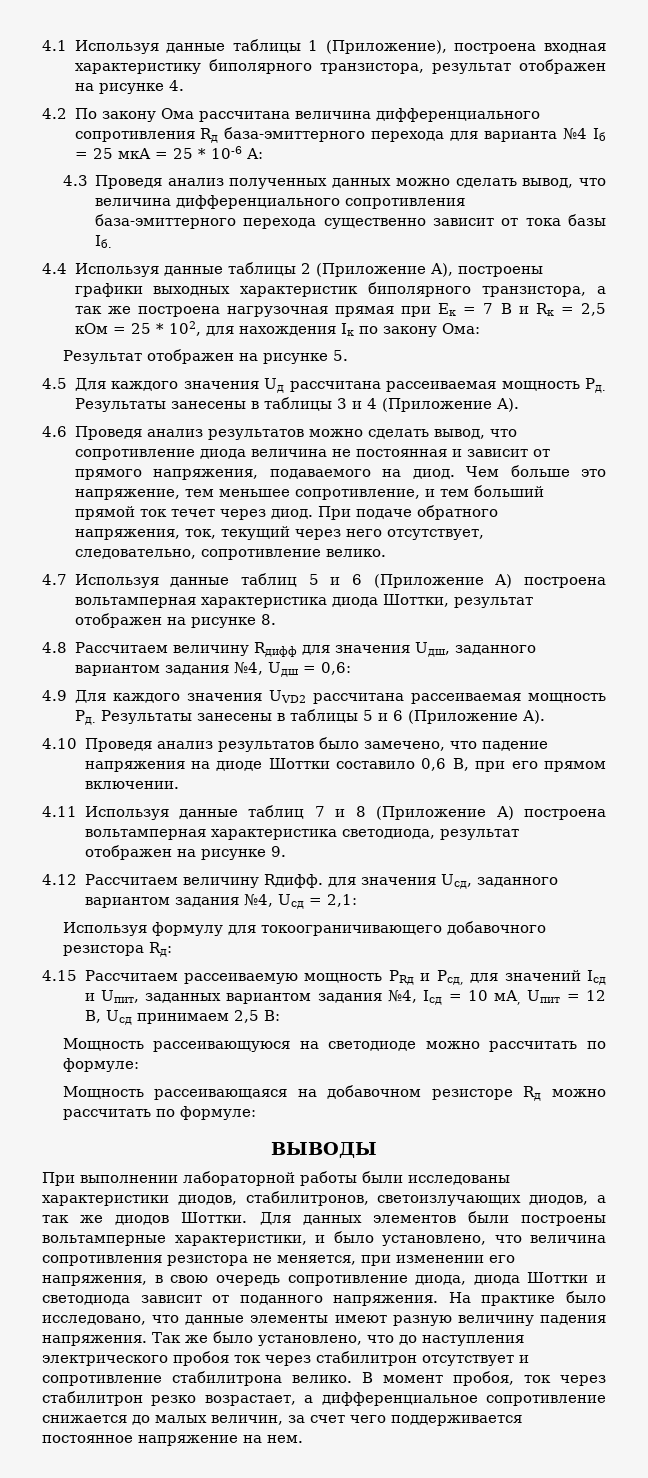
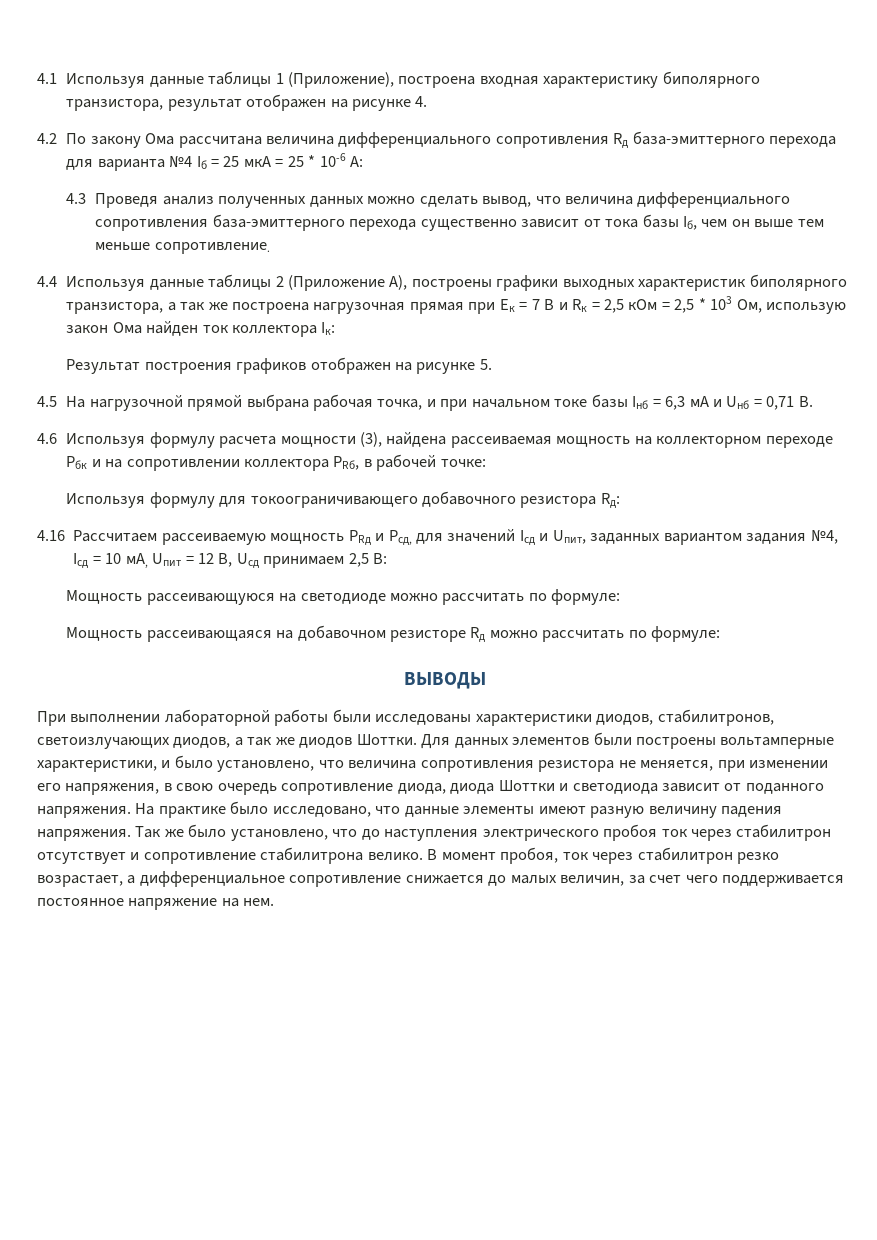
[95,235,113,248] Iб. -> [683,216,824,230] [95,242,270,254] Iб, чем он выше тем меньше сопротивление.
[130,321,480,337] 25 * 102, для нахождения Iк по закону Ома: -> [674,296,847,314] [66,321,336,337] 2,5 * 103 Ом, использую закон Ома найден ток коллектора Iк:
(142, 357) none -> [144,358,307,374] построения графиков
[74,378,606,393] [74,397,519,412] [42,426,517,440] [74,449,550,460] [74,465,606,480] [74,485,544,500] [74,505,498,520] [74,526,484,540] [74,549,386,560] [42,573,606,588] [74,594,533,608] [74,613,276,628] [42,642,536,657] [74,662,351,677] [42,690,606,704] [74,709,545,725] [42,737,548,752] [84,758,607,772] [84,781,179,789] [42,805,606,820] [84,829,519,840] [84,845,286,860] [42,874,558,889] [84,894,357,909] Для каждого значения Uд рассчитана рассеиваемая мощность Pд. Результаты занесены в таблицы 3 и 4 (Приложение А). // 4.6 Проведя анализ результатов можно сделать вывод, что сопротивление диода величина не постоянная и зависит от прямого напряжения, подаваемого на диод. Чем больше это напряжение, тем меньшее сопротивление, и тем больший прямой ток течет через диод. При подаче обратного напряжения, ток, текущий через него отсутствует, следовательно, сопротивление велико. // 4.7 Используя данные таблиц 5 и 6 (Приложение А) построена вольтамперная характеристика диода Шоттки, результат отображен на рисунке 8. // 4.8 Рассчитаем величину Rдифф для значения Uдш, заданного вариантом задания №4, Uдш = 0,6: // 4.9 Для каждого значения UVD2 рассчитана рассеиваемая мощность Pд. Результаты занесены в таблицы 5 и 6 (Приложение А). // 4.10 Проведя анализ результатов было замечено, что падение напряжения на диоде Шоттки составило 0,6 В, при его прямом включении. // 4.11 Используя данные таблиц 7 и 8 (Приложение А) построена вольтамперная характеристика светодиода, результат отображен на рисунке 9. // 4.12 Рассчитаем величину Rдифф. для значения Uсд, заданного вариантом задания №4, Uсд = 2,1: -> [66,394,813,411] [37,432,833,448] [66,454,486,471] На нагрузочной прямой выбрана рабочая точка, и при начальном токе базы Iнб = 6,3 мА и Uнб = 0,71 В. // 4.6 Используя формулу расчета мощности (3), найдена рассеиваемая мощность на коллекторном переходе Pбк и на сопротивлении коллектора PRб, в рабочей точке:
[42,970,77,981] 4.15 -> [37,530,65,541] 4.16

